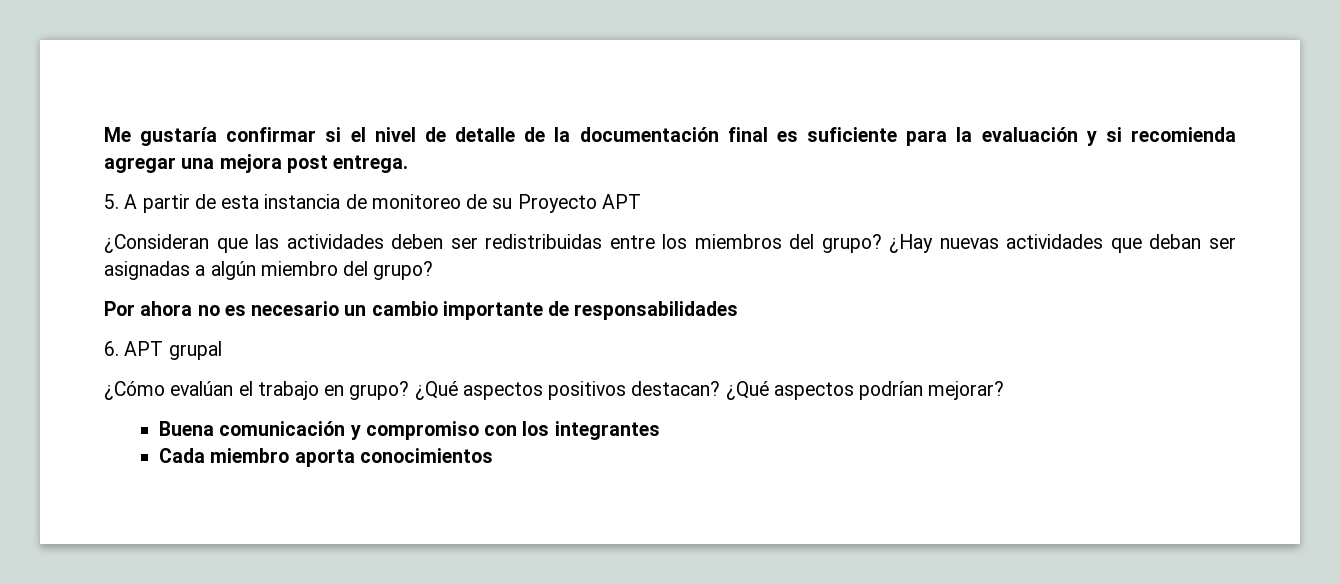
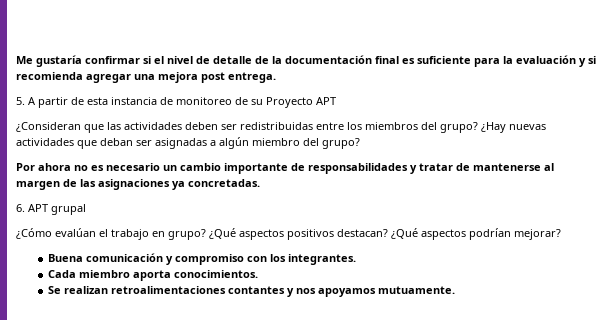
(739, 310) none -> [410,163,554,174] [16,179,260,190] y tratar de mantenerse al margen de las asignaciones ya concretadas.
[554,421,660,440] integrantes -> [288,254,357,265] integrantes.
[359,448,493,463] conocimientos -> [174,270,259,278] [48,286,456,297] conocimientos. // Se realizan retroalimentaciones contantes y nos apoyamos mutuamente.

